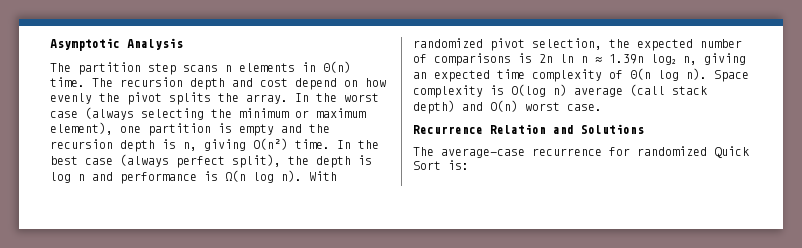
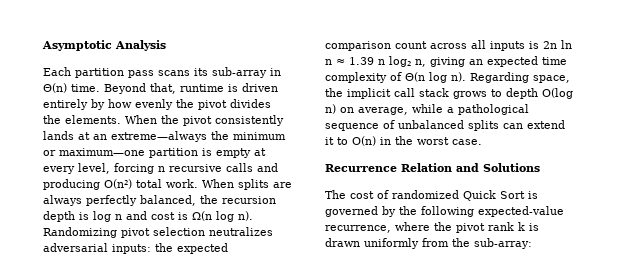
[50,61,351,75] [50,77,386,90] [50,92,379,105] [50,107,366,120] [50,122,330,136] [50,138,379,152] [50,154,309,168] The partition step scans n elements in Θ(n) time. The recursion depth and cost depend on how evenly the pivot splits the array. In the worst case (always selecting the minimum or maximum element), one partition is empty and the recursion depth is n, giving O(n²) time. In the best case (always perfect split), the -> [43,67,281,78] [43,83,278,94] [43,99,271,110] [43,115,284,126] [43,131,286,142] [43,148,266,158] [43,163,278,174] [43,179,292,190] [43,195,276,206] Each partition pass scans its sub-array in Θ(n) time. Beyond that, runtime is driven entirely by how evenly the pivot divides the elements. When the pivot consistently lands at an extreme—always the minimum or maximum—one partition is empty at every level, forcing n recursive calls and producing O(n²) total work. When splits are always perfectly balanced, the recursion
[120,172,197,184] performance -> [151,212,175,220] cost
[309,171,337,181] [413,38,742,51] [413,53,511,66] With randomized pivot selection, the expected number of comparisons -> [43,227,273,238] [43,243,228,254] [325,40,525,51] Randomizing pivot selection neutralizes adversarial inputs: the expected comparison count across all inputs
[609,54,644,64] 1.39n -> [349,57,385,65] 1.39 n
[714,70,749,82] [413,84,707,98] [413,100,518,114] Space complexity is O(log n) average (call stack depth) and O(n) -> [470,72,570,83] [325,88,573,99] [325,104,529,115] [325,120,565,131] [325,136,413,146] Regarding space, the implicit call stack grows to depth O(log n) on average, while a pathological sequence of unbalanced splits can extend it to O(n) in the
[441,146,749,158] [413,160,469,170] average-case recurrence for randomized Quick Sort is: -> [350,190,538,201] [325,206,564,217] [325,222,539,233] [325,238,532,249] cost of randomized Quick Sort is governed by the following expected-value recurrence, where the pivot rank k is drawn uniformly from the sub-array:

